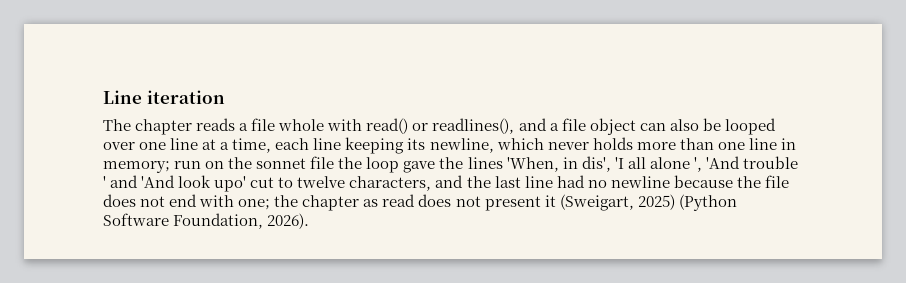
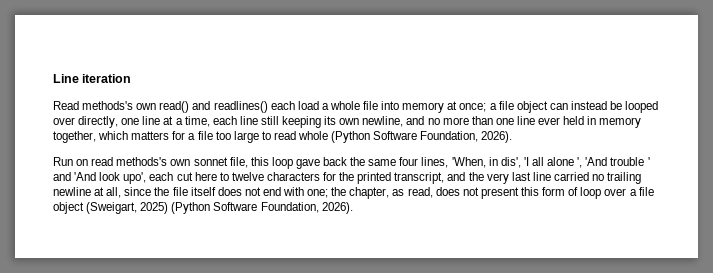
[103,118,547,135] The chapter reads a file whole with read() or readlines(), and -> [53,101,487,113] Read methods's own read() and readlines() each load a whole file into memory at once;
[669,119,699,131] also -> [570,101,607,110] instead
(135, 146) none -> [78,116,119,128] directly,
(342, 144) none -> [260,116,279,125] still
[429,137,796,153] [103,156,503,173] newline, which never holds more than one line in memory; run on the sonnet file the loop gave the lines -> [339,116,642,128] [53,131,513,143] [53,157,449,169] own newline, and no more than one line ever held in memory together, which matters for a file too large to read whole (Python Software Foundation, 2026). // Run on read methods's own sonnet file, this loop gave back the same four lines,
[214,176,432,192] upo' cut to twelve characters, -> [123,172,445,184] upo', each cut here to twelve characters for the printed transcript,
(491, 182) none -> [486,173,509,184] very
[556,175,733,188] had no newline because -> [553,172,642,184] [53,187,152,198] carried no trailing newline at all, since
(789, 181) none -> [190,187,216,196] itself
[302,194,556,211] chapter as read does not present it -> [349,187,654,199] [53,202,84,214] chapter, as read, does not present this form of loop over a file object

